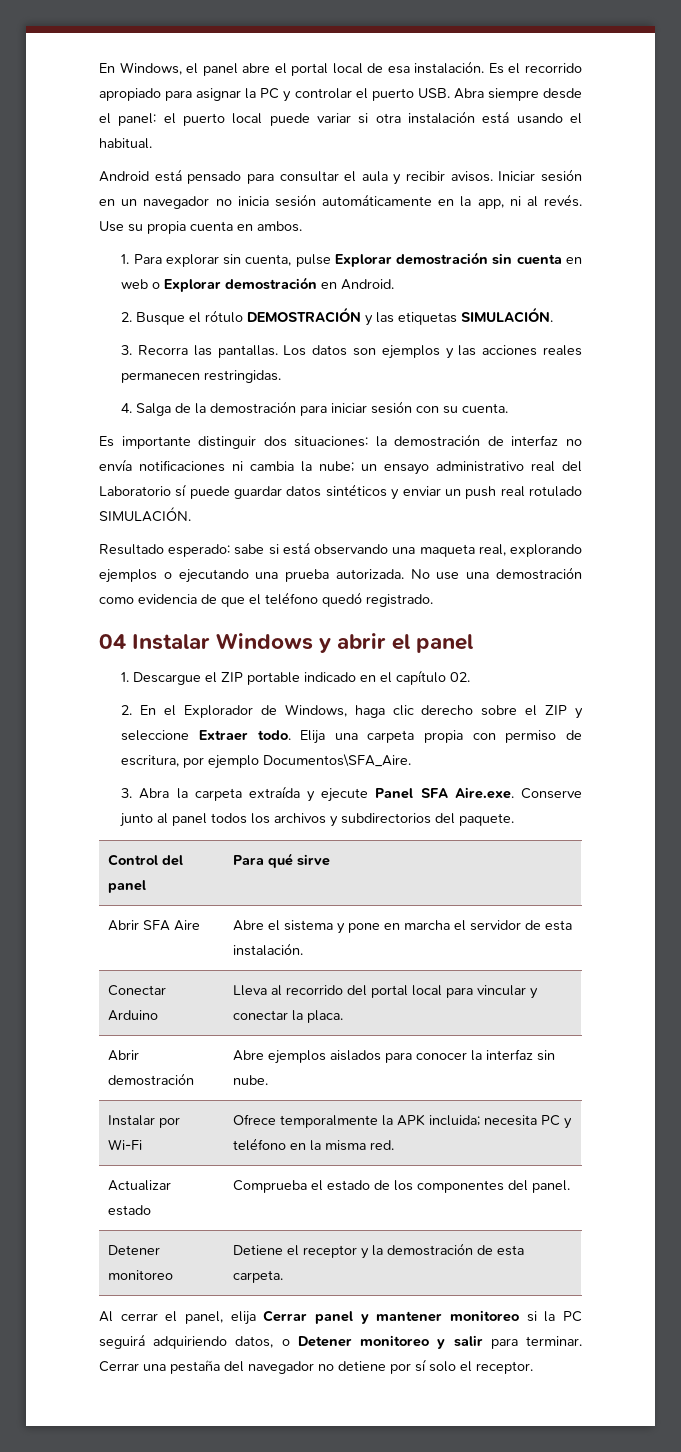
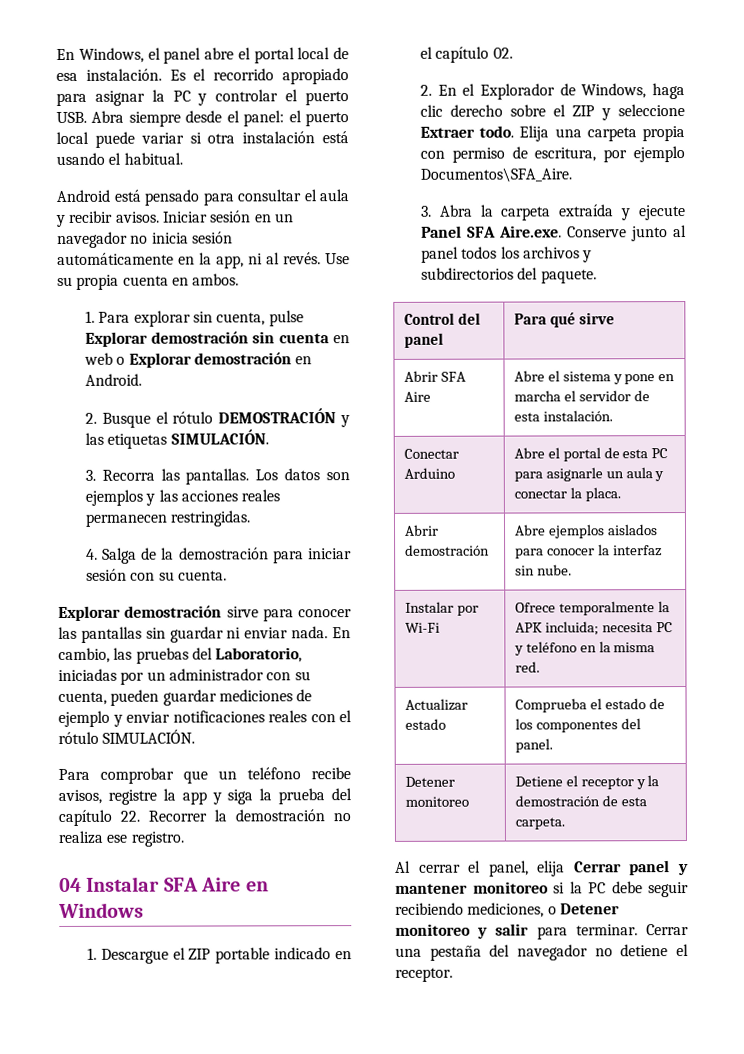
[99,434,582,449] [99,459,582,475] [99,484,583,500] [99,506,191,522] [99,542,582,557] [99,567,582,583] [99,592,433,607] [99,633,474,653] Es importante distinguir dos situaciones: la demostración de interfaz no envía notificaciones ni cambia la nube; un ensayo administrativo real del Laboratorio sí puede guardar datos sintéticos y enviar un push real rotulado SIMULACIÓN. // Resultado esperado: sabe si está observando una maqueta real, explorando ejemplos o ejecutando una prueba autorizada. No use una demostración como evidencia de que el teléfono quedó registrado. // 04 Instalar Windows y abrir el panel -> [58,605,352,622] [58,626,351,643] [58,647,303,664] [58,668,311,685] [58,689,313,706] [58,710,352,727] [58,729,196,744] [58,767,351,784] [58,788,352,805] [58,809,351,826] [58,830,185,847] [59,876,269,892] [58,902,144,918] Explorar demostración sirve para conocer las pantallas sin guardar ni enviar nada. En cambio, las pruebas del Laboratorio, iniciadas por un administrador con su cuenta, pueden guardar mediciones de ejemplo y enviar notificaciones reales con el rótulo SIMULACIÓN. // Para comprobar que un teléfono recibe avisos, registre la app y siga la prueba del capítulo 22. Recorrer la demostración no realiza ese registro. // 04 Instalar SFA Aire en Windows
[233,985,527,998] Lleva al recorrido del portal local para vincular -> [513,447,669,462] [513,467,653,482] Abre el portal de esta PC para asignarle un aula
[99,1334,274,1349] seguirá adquiriendo datos, -> [611,881,689,898] [395,902,545,918] debe seguir recibiendo mediciones,
[390,1359,456,1374] por sí solo -> (669, 950) none

